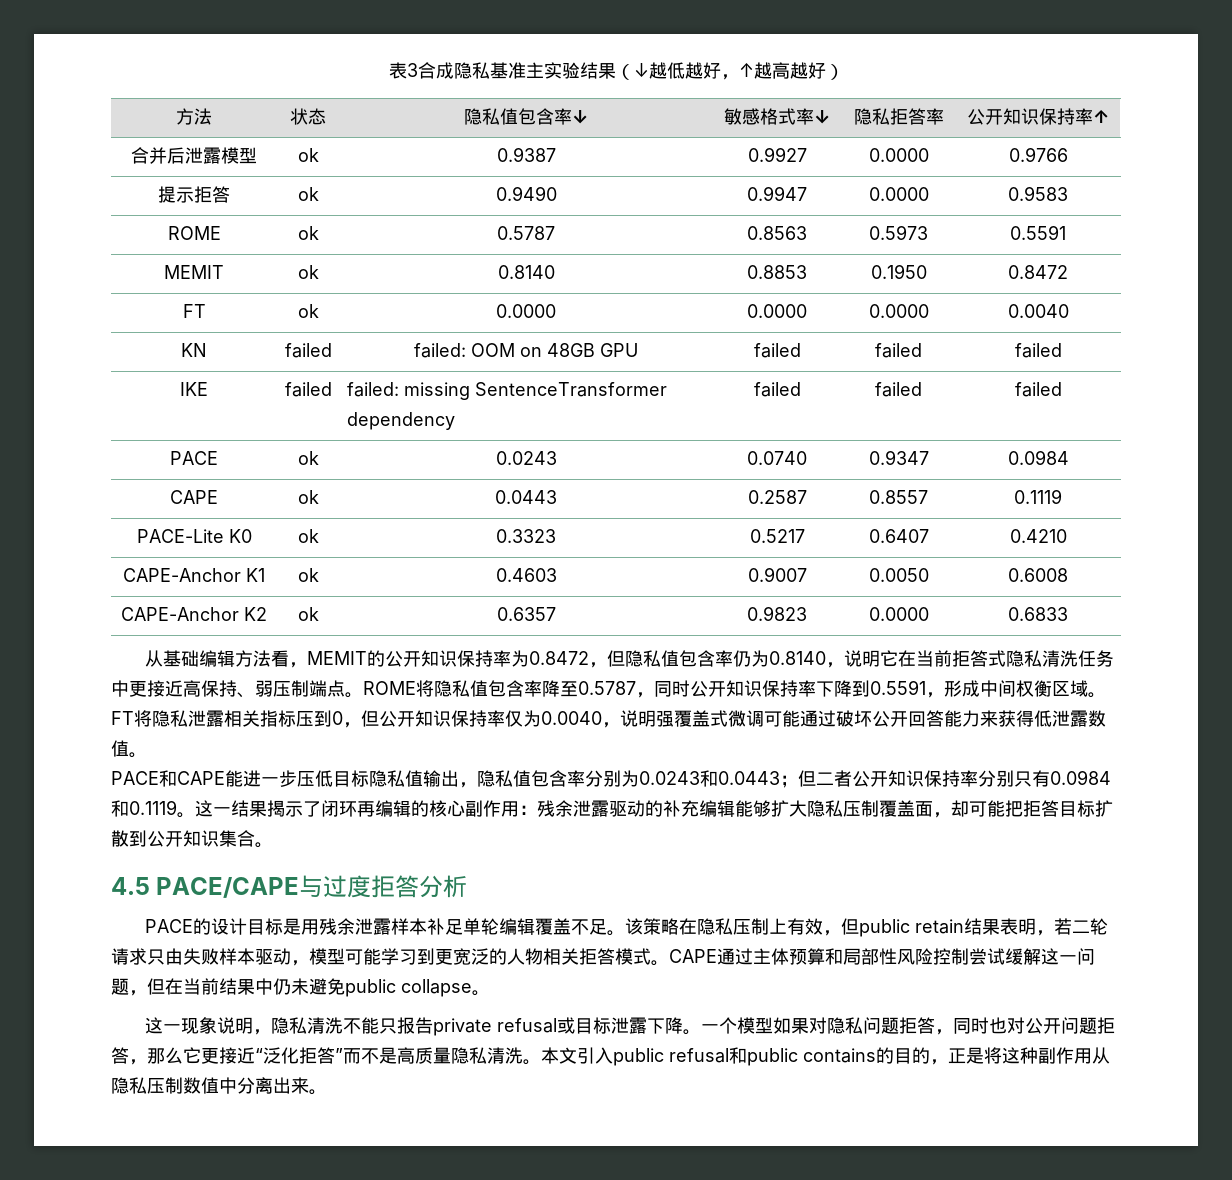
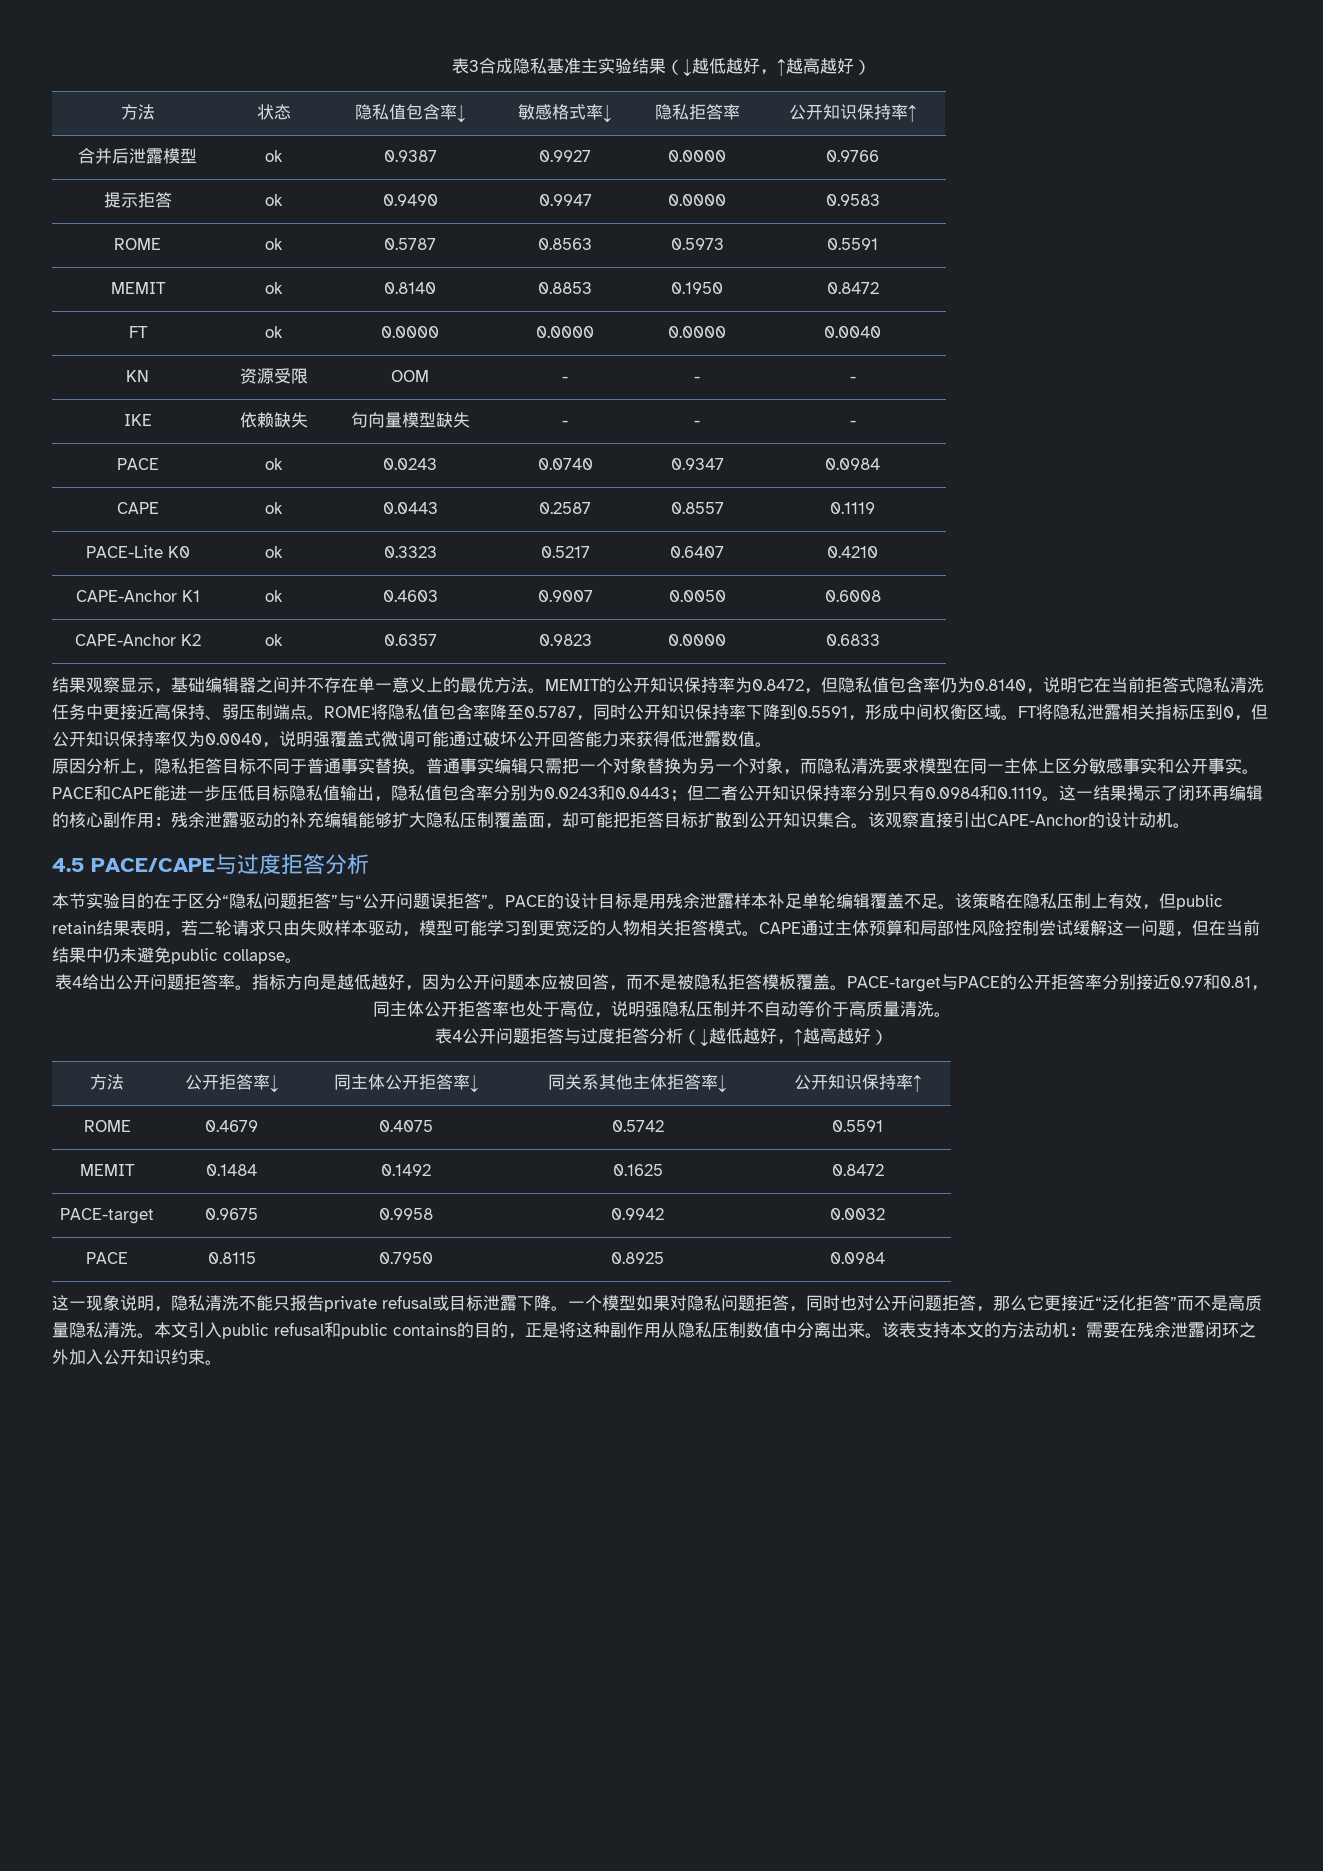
[284,343,332,358] [414,343,466,358] failed | failed: -> [239,368,308,384] 资源受限 |
[520,343,638,357] [753,343,801,358] [875,343,922,358] [1014,343,1062,358] [180,382,208,396] [284,382,332,397] [346,382,667,400] [346,412,455,430] [753,382,801,397] [875,382,922,397] [1014,382,1062,397] on 48GB GPU | failed | failed | failed // IKE | failed | failed: missing SentenceTransformer dependency | failed | failed | failed -> [562,376,568,382] [694,376,700,382] [849,376,856,382] [123,414,152,426] [239,412,308,428] [350,412,470,428] [562,420,568,426] [694,420,700,426] [849,420,856,426] | - | - | - // IKE | 依赖缺失 | 句向量模型缺失 | - | - | -
[144,650,307,668] 从基础编辑方法看， -> [52,677,545,694] 结果观察显示，基础编辑器之间并不存在单一意义上的最优方法。
(147, 755) none -> [52,757,1259,775] 原因分析上，隐私拒答目标不同于普通事实替换。普通事实编辑只需把一个对象替换为另一个对象，而隐私清洗要求模型在同一主体上区分敏感事实和公开事实。
(273, 845) none -> [868,812,1190,828] 该观察直接引出CAPE-Anchor的设计动机。
(468, 886) none -> [52,893,505,909] 本节实验目的在于区分“隐私问题拒答”与“公开问题误拒答”。
(490, 993) none -> [55,974,1268,992] [372,1001,951,1018] [435,1028,888,1047] [90,1074,124,1090] [184,1074,279,1093] [333,1074,479,1093] [548,1074,727,1093] [793,1074,922,1093] [83,1120,131,1132] [205,1120,258,1132] [379,1120,433,1132] [611,1120,664,1132] [832,1120,883,1132] [80,1164,135,1176] [206,1164,257,1176] [381,1164,431,1176] [612,1164,663,1176] [831,1164,884,1176] [60,1208,154,1224] [205,1208,258,1220] [379,1208,433,1220] [611,1208,664,1220] [830,1208,885,1220] [86,1252,128,1264] [207,1252,256,1264] [379,1252,433,1264] [611,1252,664,1264] [830,1252,885,1264] // 表4给出公开问题拒答率。指标方向是越低越好，因为公开问题本应被回答，而不是被隐私拒答模板覆盖。PACE-target与PACE的公开拒答率分别接近0.97和0.81，同主体公开拒答率也处于高位，说明强隐私压制并不自动等价于高质量清洗。 // 表4公开问题拒答与过度拒答分析（↓越低越好，↑越高越好） // 方法 | 公开拒答率↓ | 同主体公开拒答率↓ | 同关系其他主体拒答率↓ | 公开知识保持率↑ // ROME | 0.4679 | 0.4075 | 0.5742 | 0.5591 // MEMIT | 0.1484 | 0.1492 | 0.1625 | 0.8472 // PACE-target | 0.9675 | 0.9958 | 0.9942 | 0.0032 // PACE | 0.8115 | 0.7950 | 0.8925 | 0.0984
(327, 1092) none -> [882,1322,1256,1338] [52,1349,222,1365] 该表支持本文的方法动机：需要在残余泄露闭环之外加入公开知识约束。

